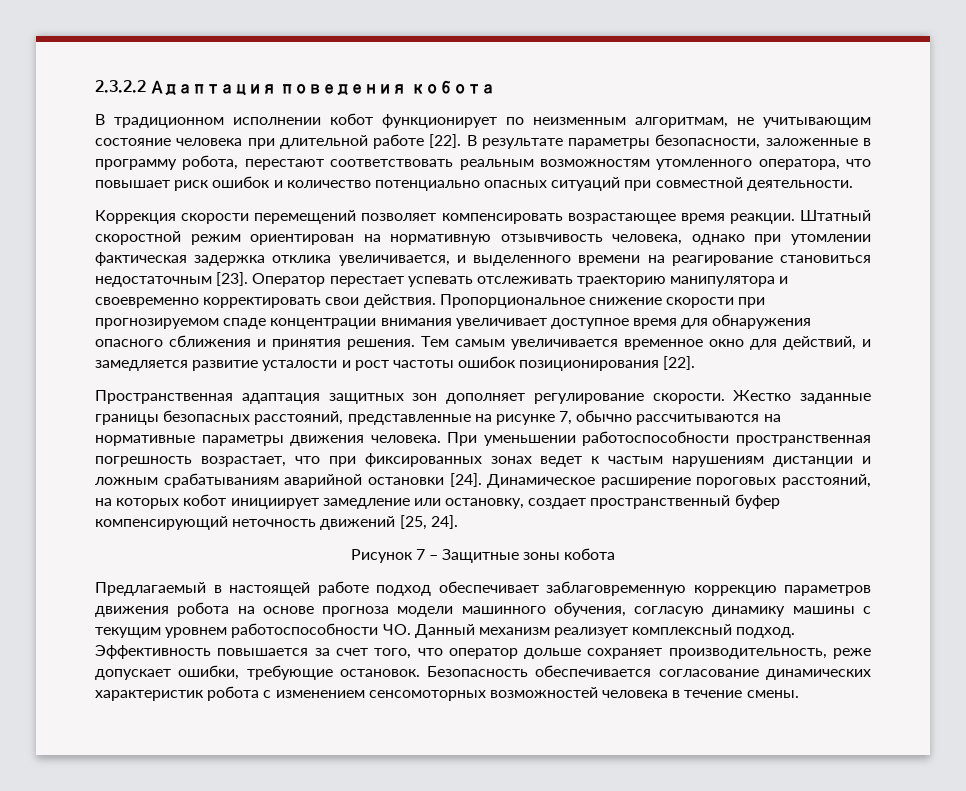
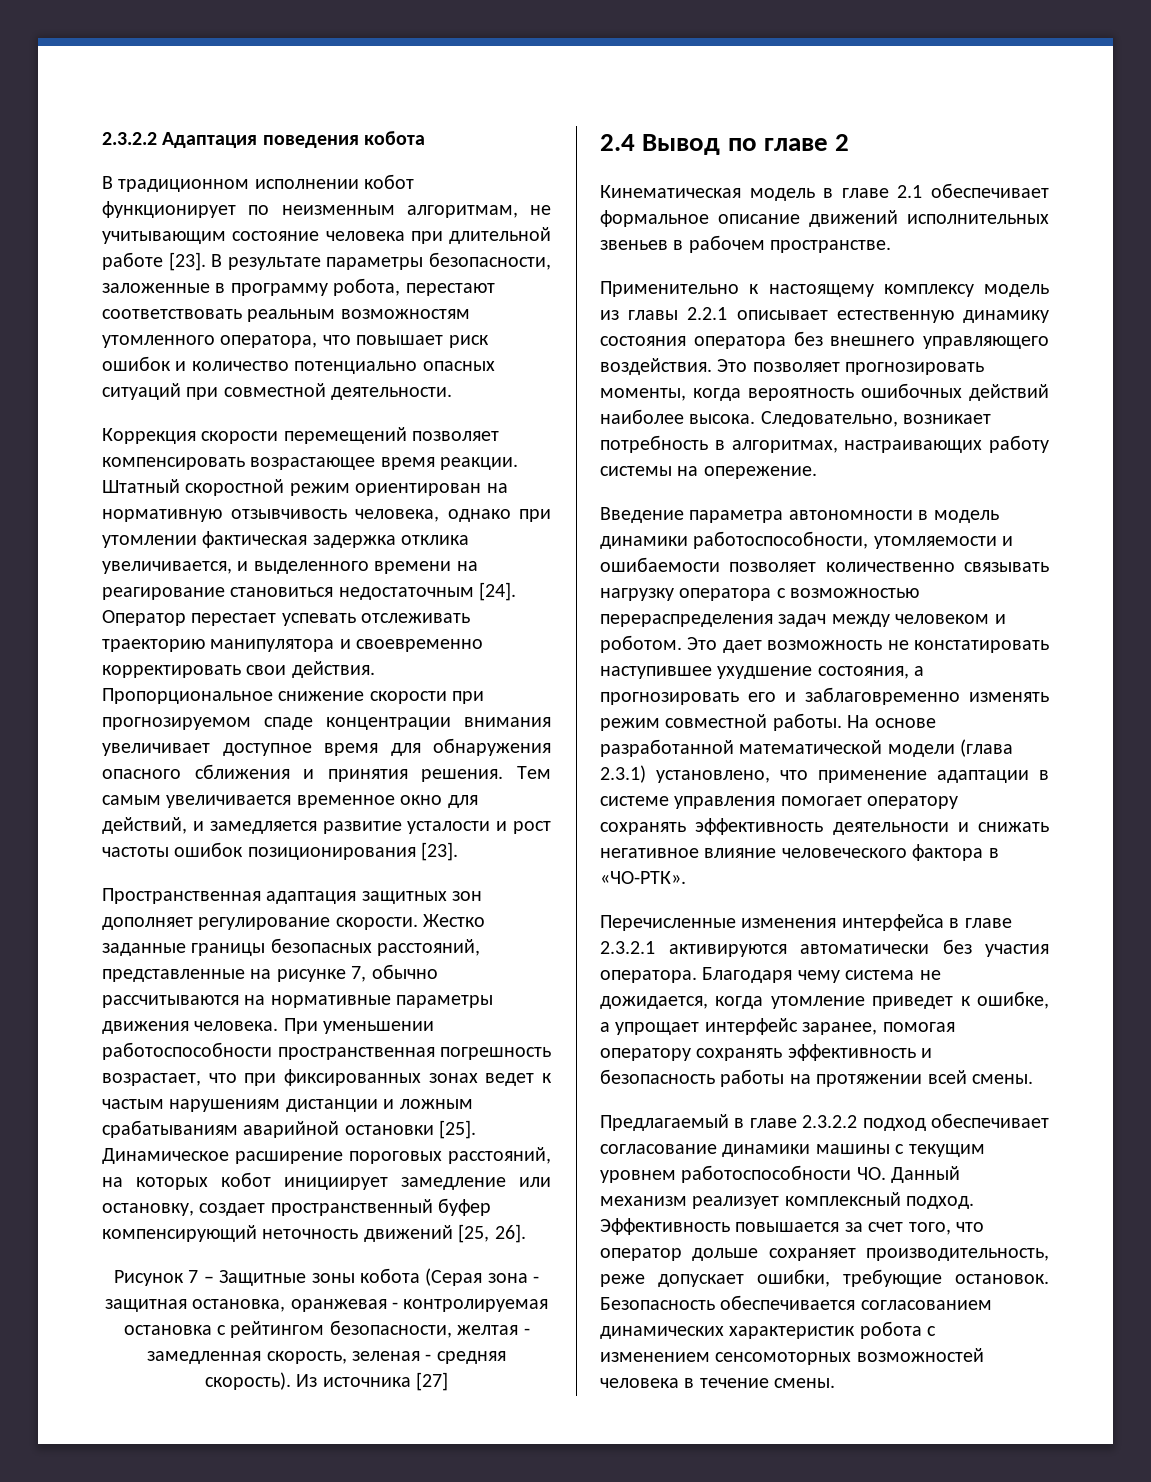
[429,134,462,148] [22]. -> [168,252,206,271] [23].
[216,272,249,286] [23]. -> [479,582,517,601] [24].
[663,356,696,370] [22]. -> [421,842,459,861] [23].
[449,473,482,487] [24]. -> [439,1120,477,1139] [25].
[430,515,458,529] 24]. -> [494,1224,526,1243] 26].
[95,581,871,596] [95,602,786,617] // Предлагаемый в настоящей работе подход обеспечивает заблаговременную коррекцию параметров движения робота на основе прогноза модели машинного обучения, согласую динамику -> [425,1268,540,1286] [104,1299,549,1312] [123,1320,530,1338] [147,1351,506,1364] [204,1372,449,1391] [600,134,850,155] [600,183,1049,201] [600,210,1049,227] [600,235,892,253] [600,281,1049,297] [600,307,1049,323] [600,331,1049,349] [600,358,985,375] [600,383,1049,401] [600,409,992,427] [600,435,1049,453] [600,466,817,479] [600,507,999,523] [600,531,1014,549] [600,557,1049,572] [600,588,920,601] [600,614,1006,627] [600,635,1049,653] [600,666,925,679] [600,687,1049,705] [600,713,936,731] [600,739,1014,757] [600,765,1049,783] [600,796,959,809] [600,818,1049,835] [600,844,999,861] [600,871,686,884] [600,914,1012,931] [600,939,1049,957] [600,967,941,983] [600,991,1049,1009] [600,1018,955,1035] [600,1044,933,1061] [600,1069,1033,1087] [600,1113,1049,1131] [600,1144,811,1157] (Серая зона - защитная остановка, оранжевая - контролируемая остановка с рейтингом безопасности, желтая - замедленная скорость, зеленая - средняя скорость). Из источника [27] // 2.4 Вывод по главе 2 // Кинематическая модель в главе 2.1 обеспечивает формальное описание движений исполнительных звеньев в рабочем пространстве. // Применительно к настоящему комплексу модель из главы 2.2.1 описывает естественную динамику состояния оператора без внешнего управляющего воздействия. Это позволяет прогнозировать моменты, когда вероятность ошибочных действий наиболее высока. Следовательно, возникает потребность в алгоритмах, настраивающих работу системы на опережение. // Введение параметра автономности в модель динамики работоспособности, утомляемости и ошибаемости позволяет количественно связывать нагрузку оператора с возможностью перераспределения задач между человеком и роботом. Это дает возможность не констатировать наступившее ухудшение состояния, а прогнозировать его и заблаговременно изменять режим совместной работы. На основе разработанной математической модели (глава 2.3.1) установлено, что применение адаптации в системе управления помогает оператору сохранять эффективность деятельности и снижать негативное влияние человеческого фактора в «ЧО-РТК». // Перечисленные изменения интерфейса в главе 2.3.2.1 активируются автоматически без участия оператора. Благодаря чему система не дожидается, когда утомление приведет к ошибке, а упрощает интерфейс заранее, помогая оператору сохранять эффективность и безопасность работы на протяжении всей смены. // Предлагаемый в главе 2.3.2.2 подход обеспечивает согласование динамики
[658,669,759,677] согласование -> [860,1300,992,1310] согласованием

